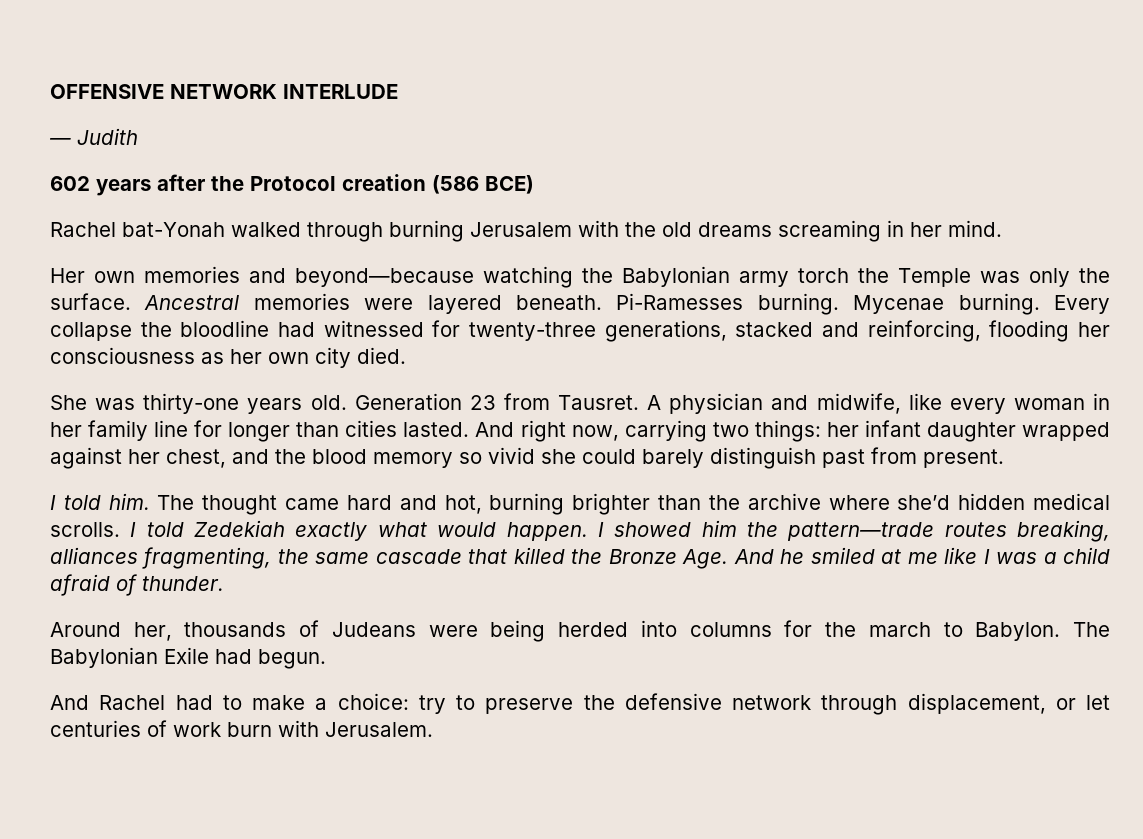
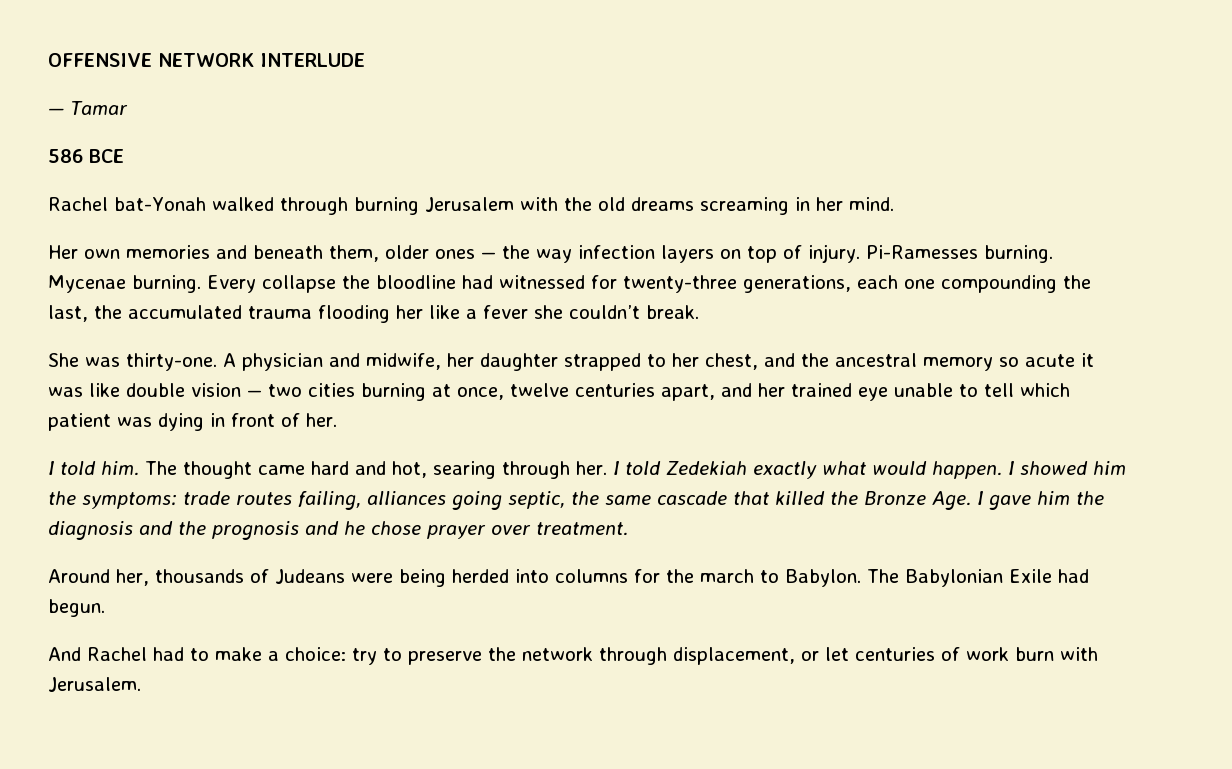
[77,128,138,145] [50,174,534,196] Judith // 602 years after the Protocol creation (586 BCE) -> [70,101,128,115] [48,149,124,163] Tamar // 586 BCE
[295,266,1110,288] [50,293,602,314] beyond—because watching the Babylonian army torch the Temple was only the surface. Ancestral memories were layered beneath. -> [253,244,860,263] beneath them, older ones — the way infection layers on top of injury.
[735,320,1110,342] [50,347,406,368] [50,393,1110,414] [50,420,1110,442] [50,447,122,469] stacked and reinforcing, flooding her consciousness as her own city died. // She was thirty-one years old. Generation 23 from Tausret. A physician and midwife, like every woman in her family line for longer than cities lasted. And right now, carrying two things: her infant daughter wrapped against -> [857,275,1091,293] [48,305,699,323] [48,353,666,371] each one compounding the last, the accumulated trauma flooding her like a fever she couldn’t break. // She was thirty-one. A physician and midwife, her daughter strapped to
[312,449,367,464] blood -> [835,353,917,367] ancestral
[488,447,1004,469] vivid she could barely distinguish past from present. -> [1025,353,1094,367] [48,383,1070,401] [48,413,337,431] acute it was like double vision — two cities burning at once, twelve centuries apart, and her trained eye unable to tell which patient was dying in front of her.
[489,493,1111,515] [50,522,120,537] burning brighter than the archive where she’d hidden medical scrolls. -> [433,461,607,479] searing through her.
[787,520,1111,542] [50,547,272,569] pattern—trade routes breaking, alliances fragmenting, -> [82,491,565,510] symptoms: trade routes failing, alliances going septic,
[733,547,1111,564] [50,574,224,596] And he smiled at me like I was a child afraid of thunder. -> [977,491,1104,510] [48,521,628,540] I gave him the diagnosis and the prognosis and he chose prayer over treatment.
[624,693,722,710] defensive -> (516, 654) none

